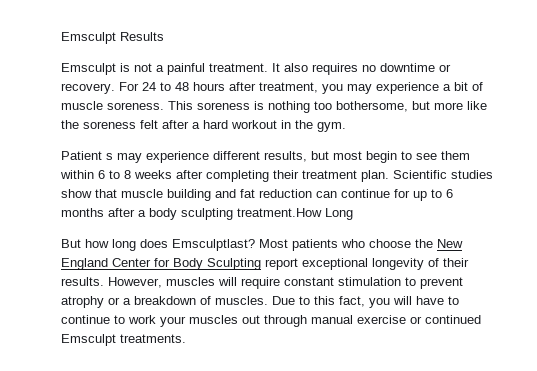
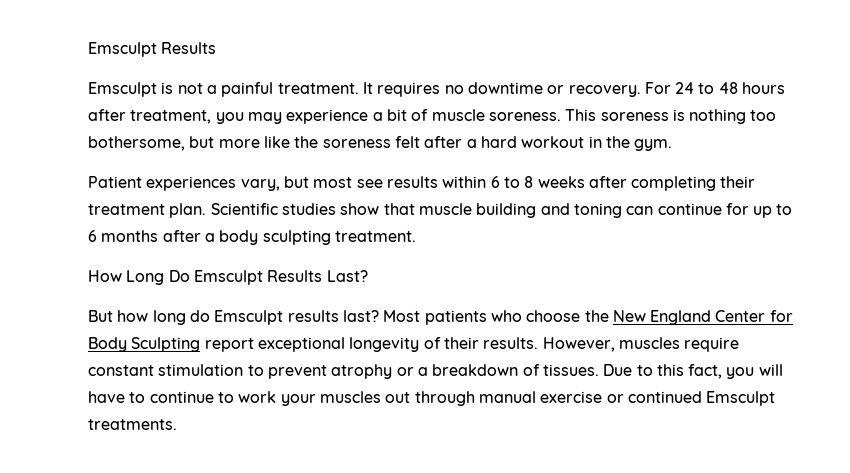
[284,63,308,72] also -> (373, 88) none
[106,151,470,163] s may experience different results, but most begin to see them -> [146,176,438,191] experiences vary, but most see results
[240,189,312,198] fat reduction -> [573,203,622,218] toning
[237,208,322,217] treatment.How -> [334,231,416,242] [88,270,122,282] treatment. // How
(353, 214) none -> [168,270,368,285] Do Emsculpt Results Last?
[140,239,255,251] does Emsculptlast? -> [189,310,379,325] do Emsculpt results last?
[218,277,237,286] will -> (680, 343) none
[215,296,268,305] muscles. -> [542,364,599,376] tissues.

